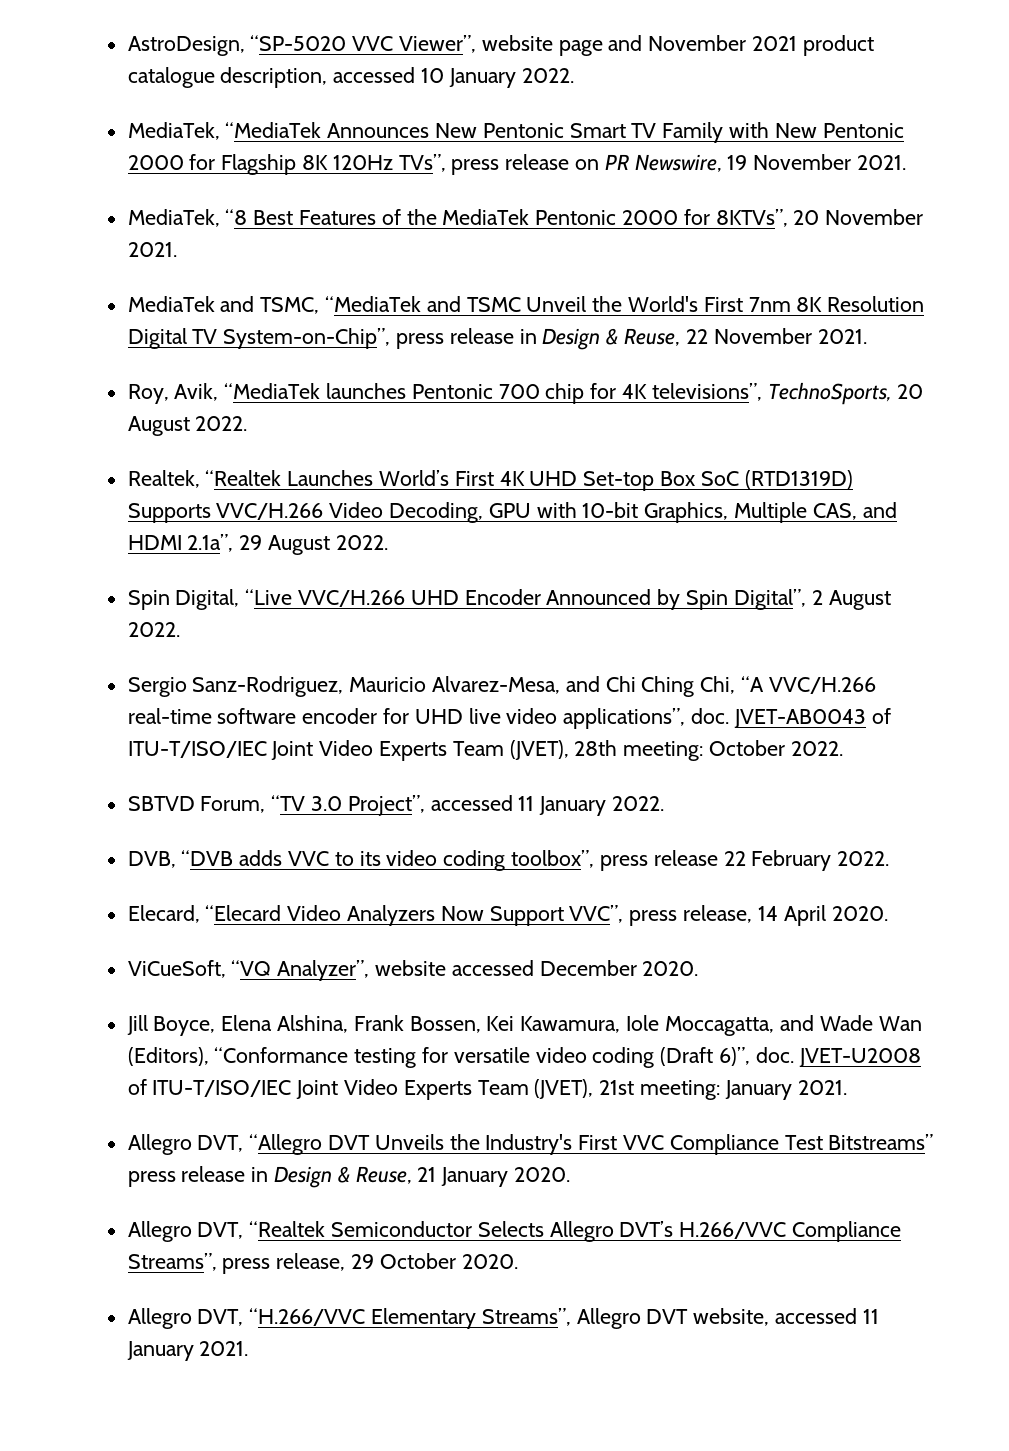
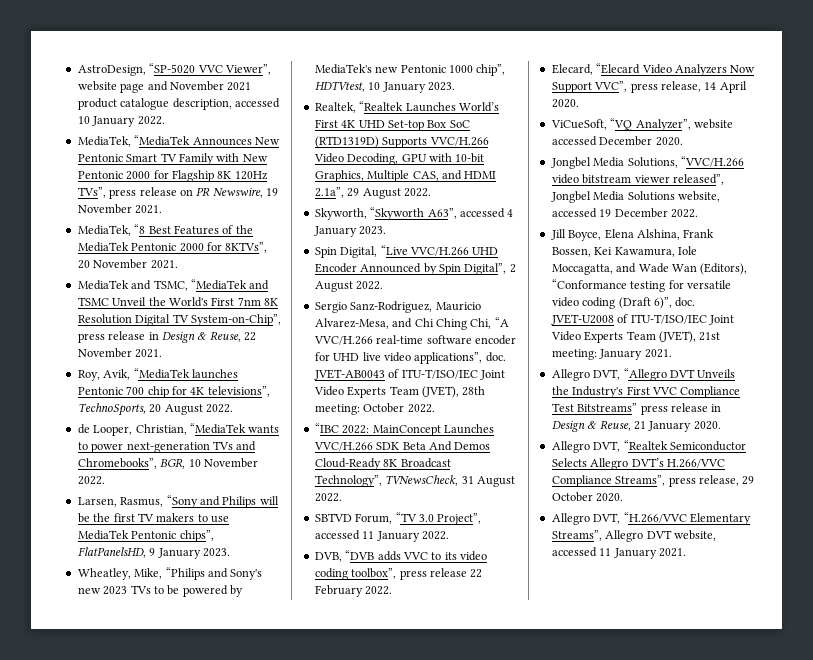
(248, 423) none -> [77,423,280,436] [77,441,257,453] [77,458,258,469] [77,476,105,485] [77,495,279,508] [77,513,229,523] [77,530,214,542] [77,547,230,559] [77,567,263,580] [77,585,243,597] [314,64,506,76] [314,81,455,93] // de Looper, Christian, “MediaTek wants to power next-generation TVs and Chromebooks”, BGR, 10 November 2022. // Larsen, Rasmus, “Sony and Philips will be the first TV makers to use MediaTek Pentonic chips”, FlatPanelsHD, 9 January 2023. // Wheatley, Mike, “Philips and Sony's new 2023 TVs to be powered by MediaTek's new Pentonic 1000 chip”, HDTVtest, 10 January 2023.
(388, 542) none -> [314,207,514,220] [313,226,387,237] // Skyworth, “Skyworth A63”, accessed 4 January 2023.
(843, 748) none -> [314,423,494,436] [313,441,491,451] [314,458,451,470] [314,475,515,487] [314,493,342,502] // “IBC 2022: MainConcept Launches VVC/H.266 SDK Beta And Demos Cloud-Ready 8K Broadcast Technology”, TVNewsCheck, 31 August 2022.
(699, 968) none -> [550,156,744,169] [551,174,724,185] [550,191,720,203] [551,208,698,218] // Jongbel Media Solutions, “VVC/H.266 video bitstream viewer released”, Jongbel Media Solutions website, accessed 19 December 2022.

